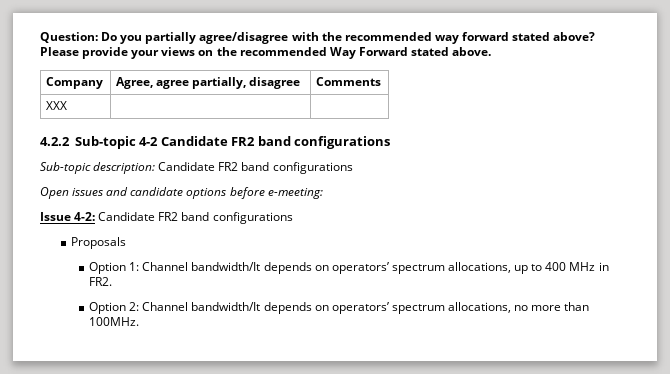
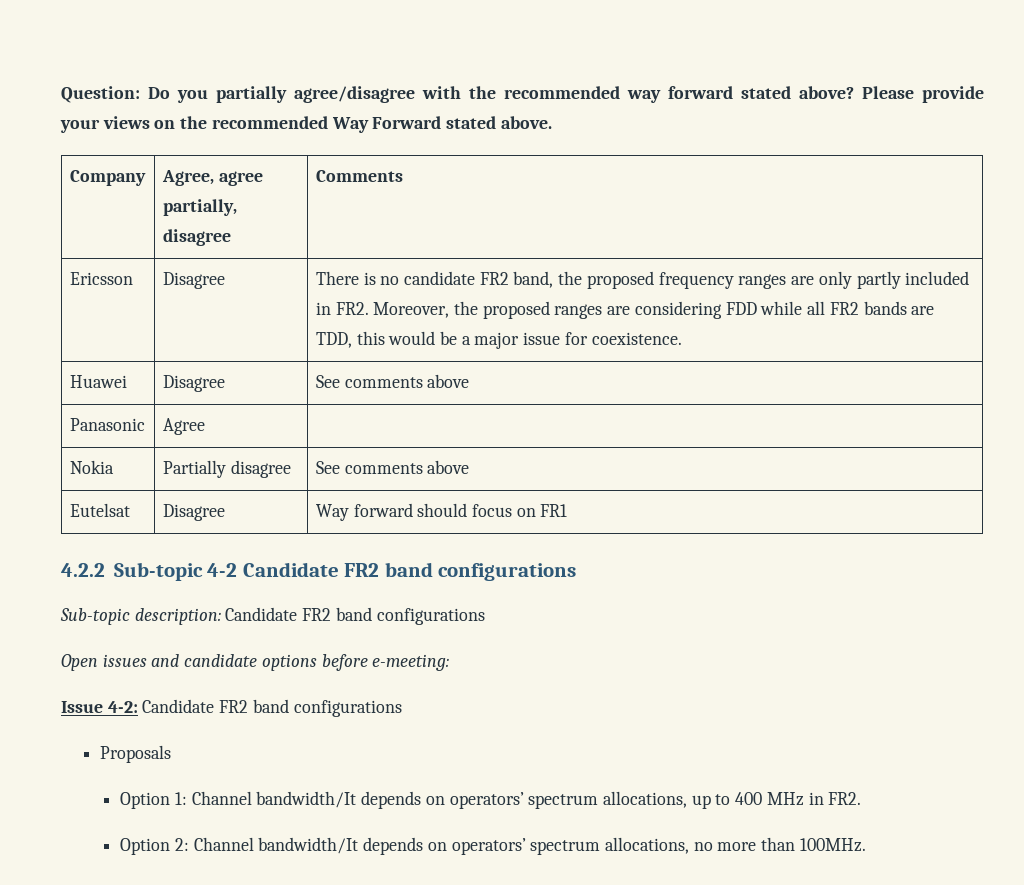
[46,101,68,110] XXX | | -> [69,272,133,285] [162,272,225,289] [315,271,970,289] [315,301,935,319] [315,331,682,349] [69,375,127,388] [162,375,225,392] [315,374,470,388] [69,418,145,431] [162,418,205,435] [69,460,114,474] [162,460,291,478] [315,460,470,474] [69,503,130,517] [162,504,225,521] [315,503,568,521] Ericsson | Disagree | There is no candidate FR2 band, the proposed frequency ranges are only partly included in FR2. Moreover, the proposed ranges are considering FDD while all FR2 bands are TDD, this would be a major issue for coexistence. // Huawei | Disagree | See comments above // Panasonic | Agree | // Nokia | Partially disagree | See comments above // Eutelsat | Disagree | Way forward should focus on FR1

